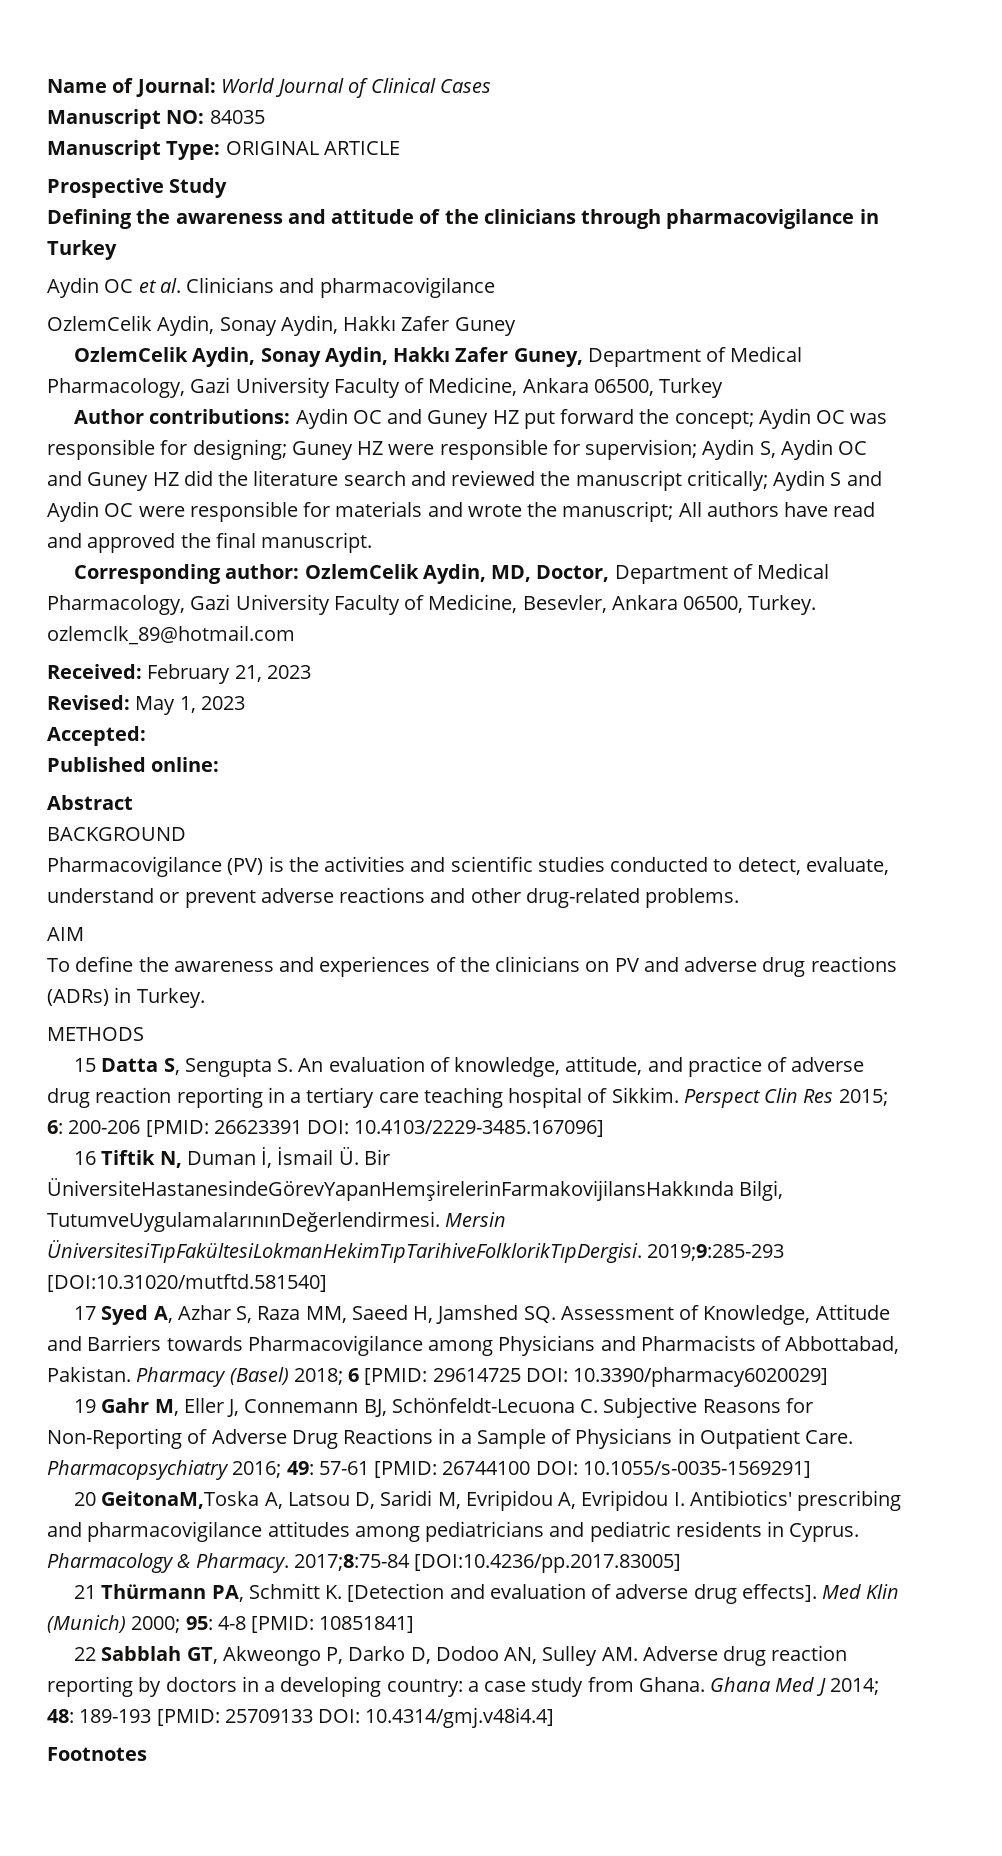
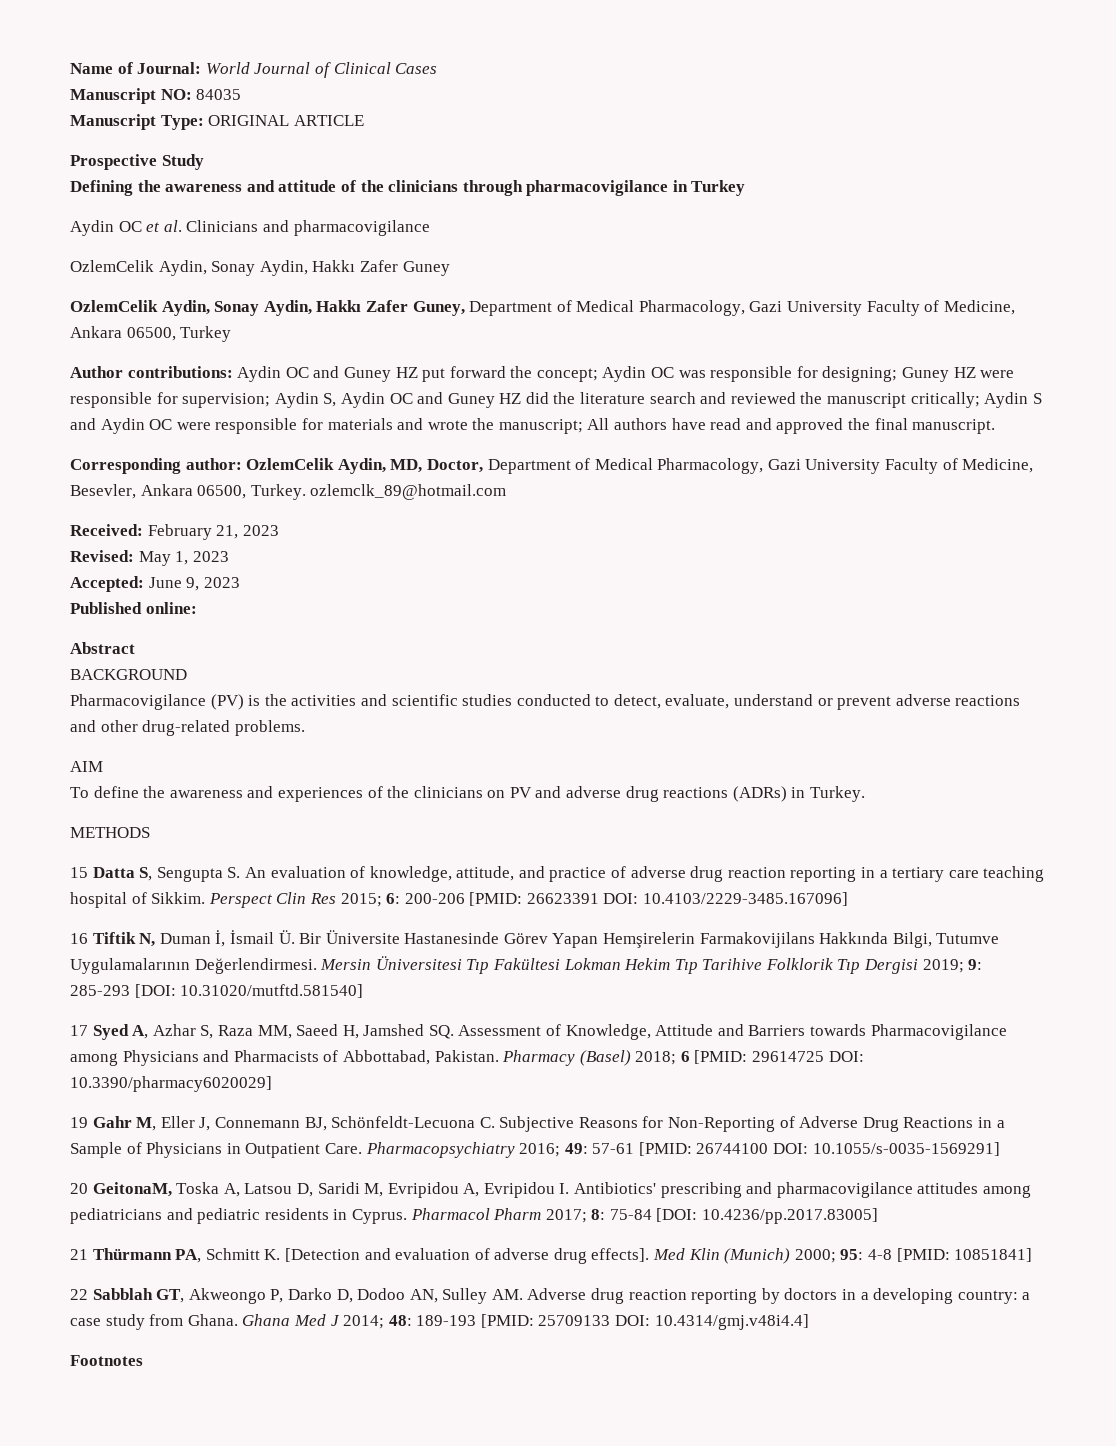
(146, 736) none -> [148,577,240,591] June 9, 2023
[47,1178,784,1201] [47,1211,507,1232] [47,1240,785,1263] [47,1274,327,1292] ÜniversiteHastanesindeGörevYapanHemşirelerinFarmakovijilansHakkında Bilgi, TutumveUygulamalarınınDeğerlendirmesi. Mersin ÜniversitesiTıpFakültesiLokmanHekimTıpTarihiveFolklorikTıpDergisi. 2019;9:285-293 [DOI:10.31020/mutftd.581540] -> [325,930,1000,948] [70,956,983,974] [70,984,364,998] Üniversite Hastanesinde Görev Yapan Hemşirelerin Farmakovijilans Hakkında Bilgi, Tutumve Uygulamalarının Değerlendirmesi. Mersin Üniversitesi Tıp Fakültesi Lokman Hekim Tıp Tarihive Folklorik Tıp Dergisi 2019; 9: 285-293 [DOI: 10.31020/mutftd.581540]
[101,1491,260,1509] GeitonaM,Toska -> [92,1182,220,1197] GeitonaM, Toska
[47,1553,682,1573] Pharmacology & Pharmacy. 2017;8:75-84 [DOI:10.4236/pp.2017.83005] -> [410,1208,879,1224] Pharmacol Pharm 2017; 8: 75-84 [DOI: 10.4236/pp.2017.83005]

